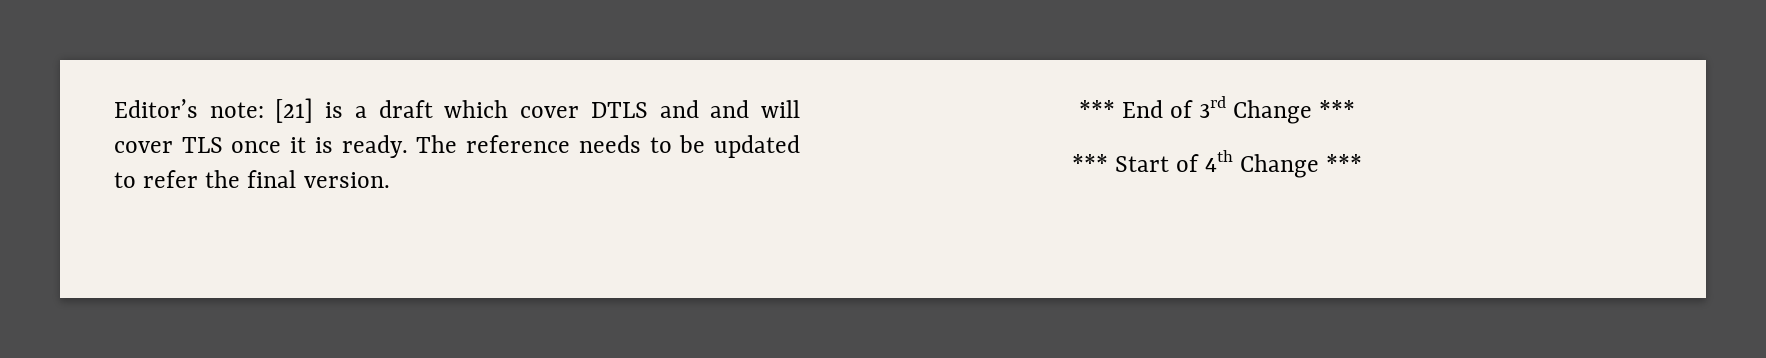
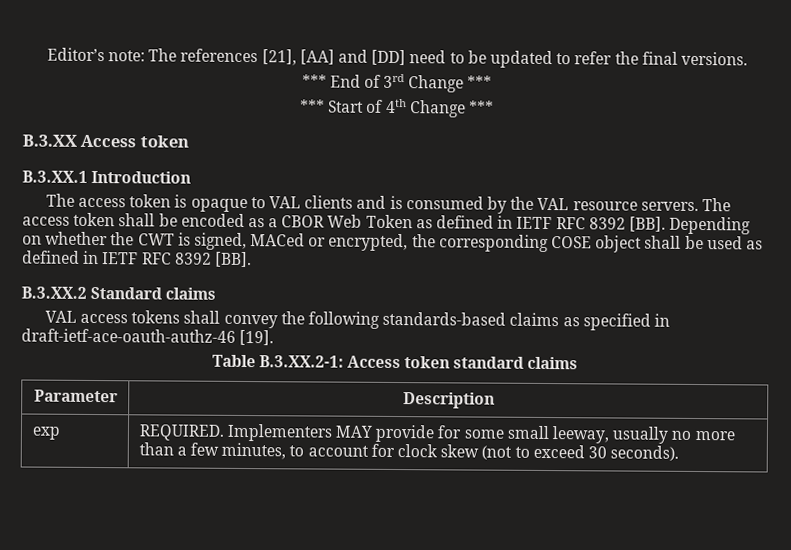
[275,98,801,123] [114,135,641,158] [21] is a draft which cover DTLS and and will cover TLS once it is ready. The reference needs -> [148,48,447,66] The references [21], [AA] and [DD] need
[303,172,390,188] version. -> [680,51,748,66] versions.
(1363, 163) none -> [22,134,189,148] [22,170,192,184] [45,193,731,214] [22,212,752,235] [22,231,763,253] [22,250,252,268] [21,286,217,300] [44,310,670,331] [21,328,275,346] [211,354,579,370] [33,389,118,403] [402,392,495,409] [31,426,60,440] [138,423,735,444] [138,442,680,461] // B.3.XX Access token // B.3.XX.1 Introduction // The access token is opaque to VAL clients and is consumed by the VAL resource servers. The access token shall be encoded as a CBOR Web Token as defined in IETF RFC 8392 [BB]. Depending on whether the CWT is signed, MACed or encrypted, the corresponding COSE object shall be used as defined in IETF RFC 8392 [BB]. // B.3.XX.2 Standard claims // VAL access tokens shall convey the following standards-based claims as specified in draft-ietf-ace-oauth-authz-46 [19]. // Table B.3.XX.2-1: Access token standard claims // Parameter | Description // exp | REQUIRED. Implementers MAY provide for some small leeway, usually no more than a few minutes, to account for clock skew (not to exceed 30 seconds).

